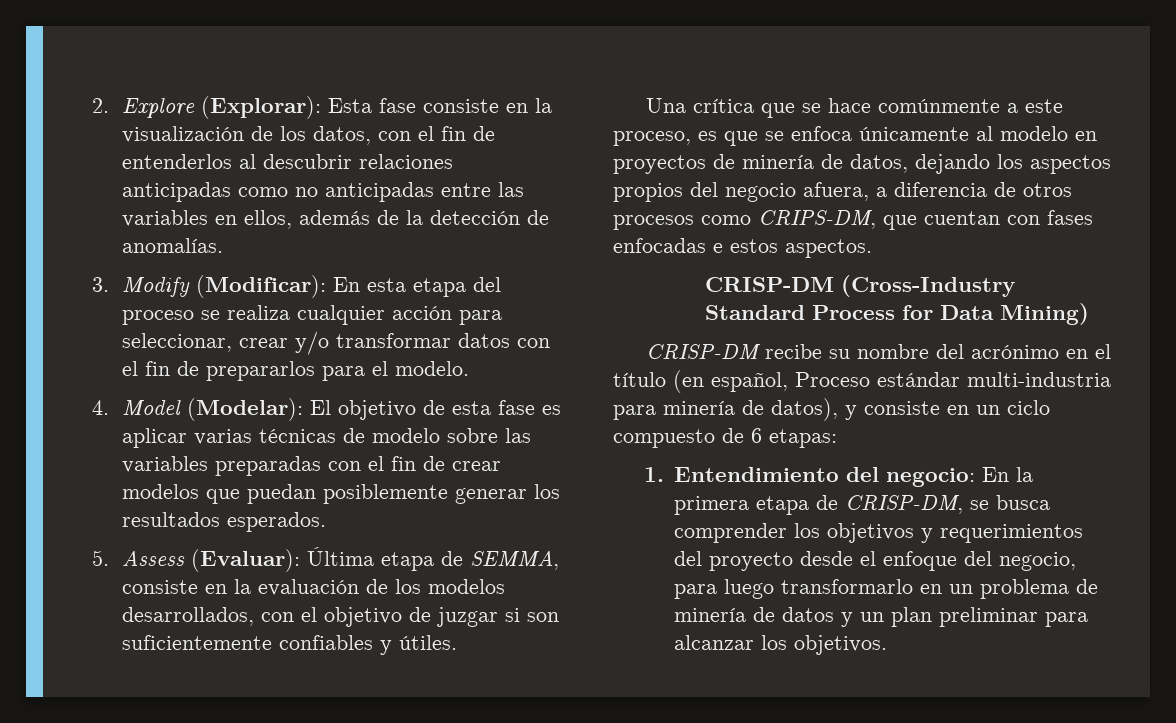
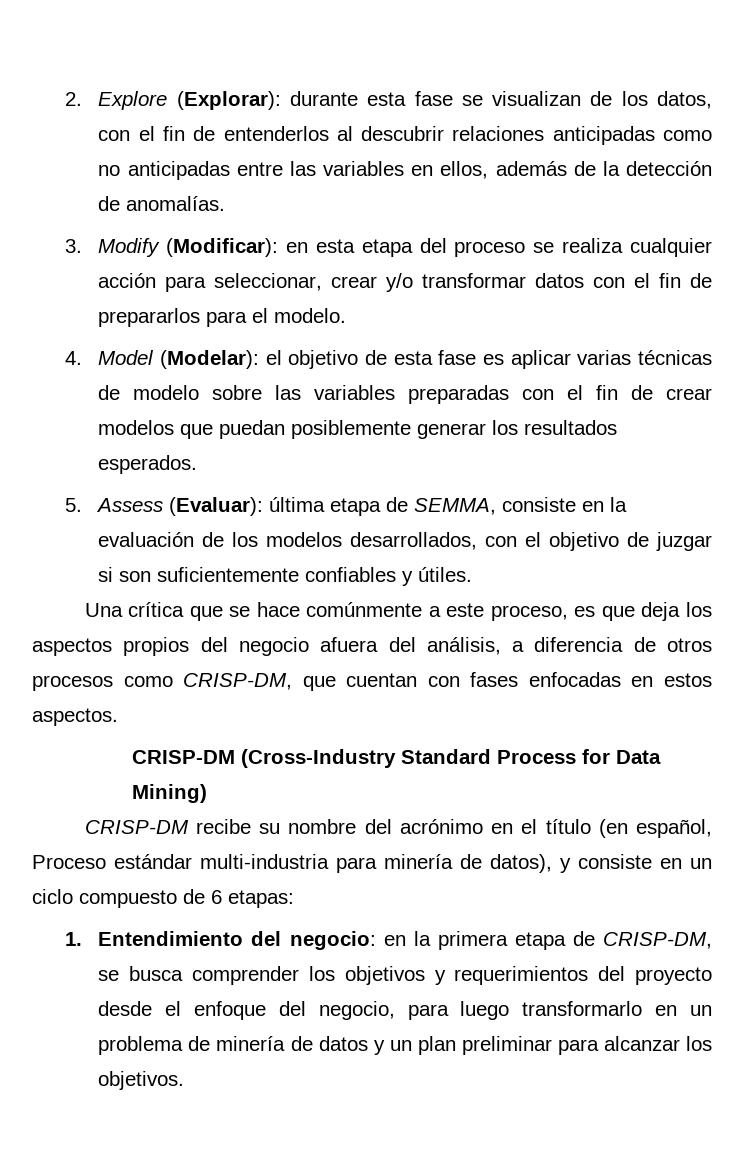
[328,98,553,113] [122,126,245,143] Esta fase consiste en la visualización -> [289,91,582,106] durante esta fase se visualizan
[333,277,361,292] En -> [286,242,309,253] en
[310,400,332,415] El -> [265,350,282,365] el
[307,547,375,566] Última -> [269,497,326,512] última
[765,126,1097,141] [613,154,990,174] se enfoca únicamente al modelo en proyectos de minería de datos, dejando -> [641,602,681,621] deja
[803,182,869,201] afuera, -> [320,637,501,655] afuera del análisis,
[758,210,876,229] CRIPS-DM, -> [183,673,293,690] CRISP-DM,
[713,243,723,253] e -> [631,676,654,687] en
[982,467,1010,482] En -> [383,935,406,946] en

